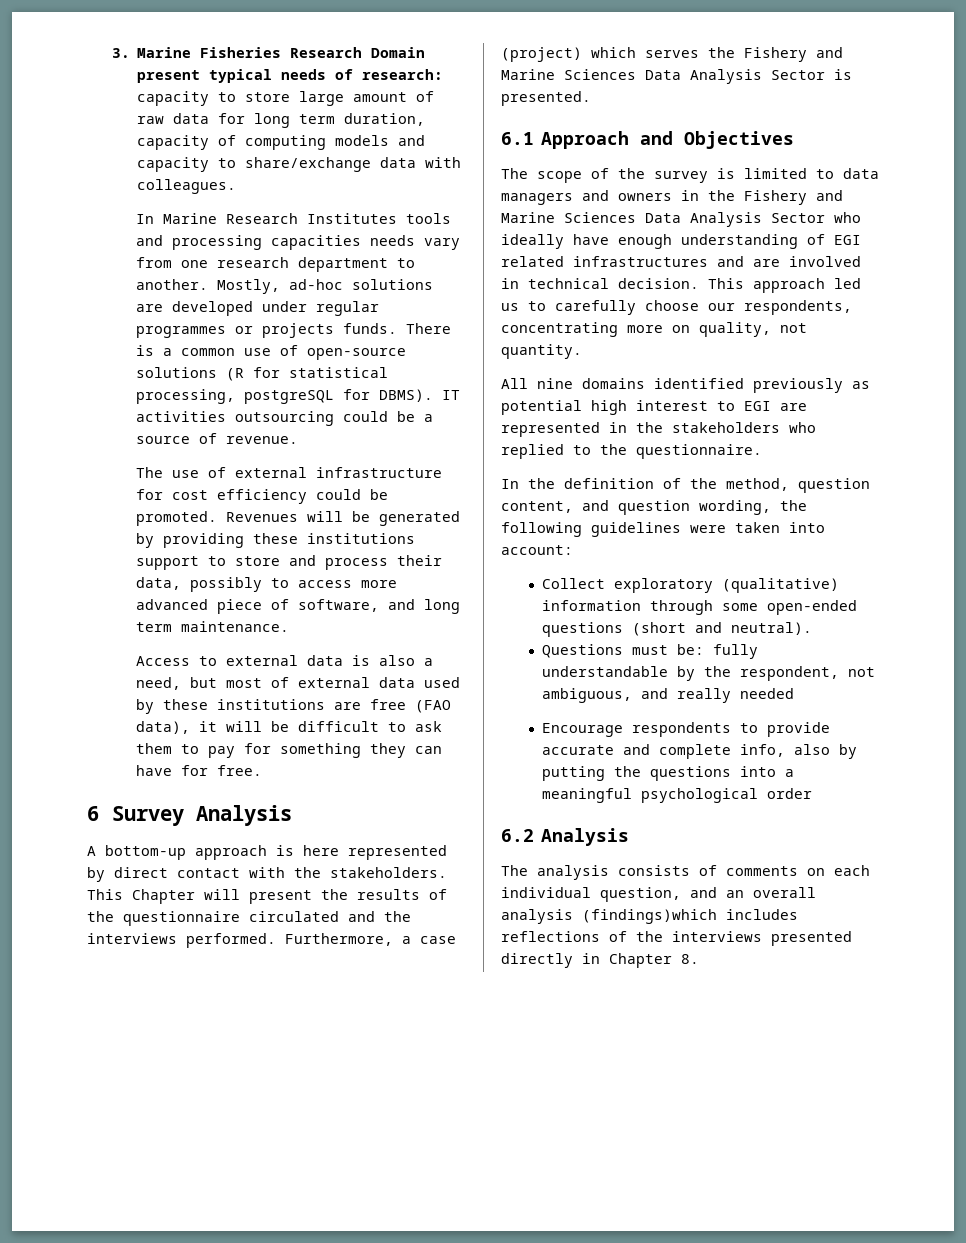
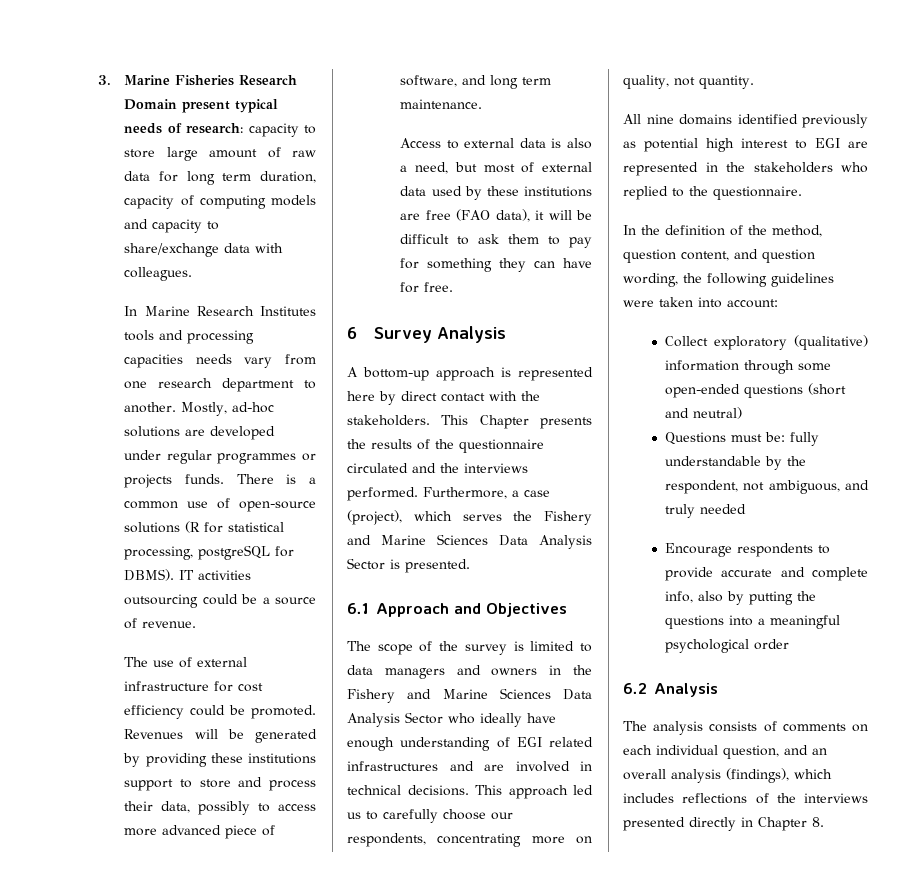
[303,845,447,860] here represented -> [518,367,593,381] [347,391,375,401] represented here
[204,889,312,904] will present -> [540,417,592,429] presents
[501,47,582,62] (project) -> [347,510,402,525] (project),
[618,278,699,289] decision. -> [407,785,469,796] decisions.
[730,622,812,635] neutral). -> [693,407,743,419] neutral)
[676,688,731,703] really -> [665,504,696,518] truly
[582,909,717,924] (findings)which -> [726,768,832,783] (findings), which

